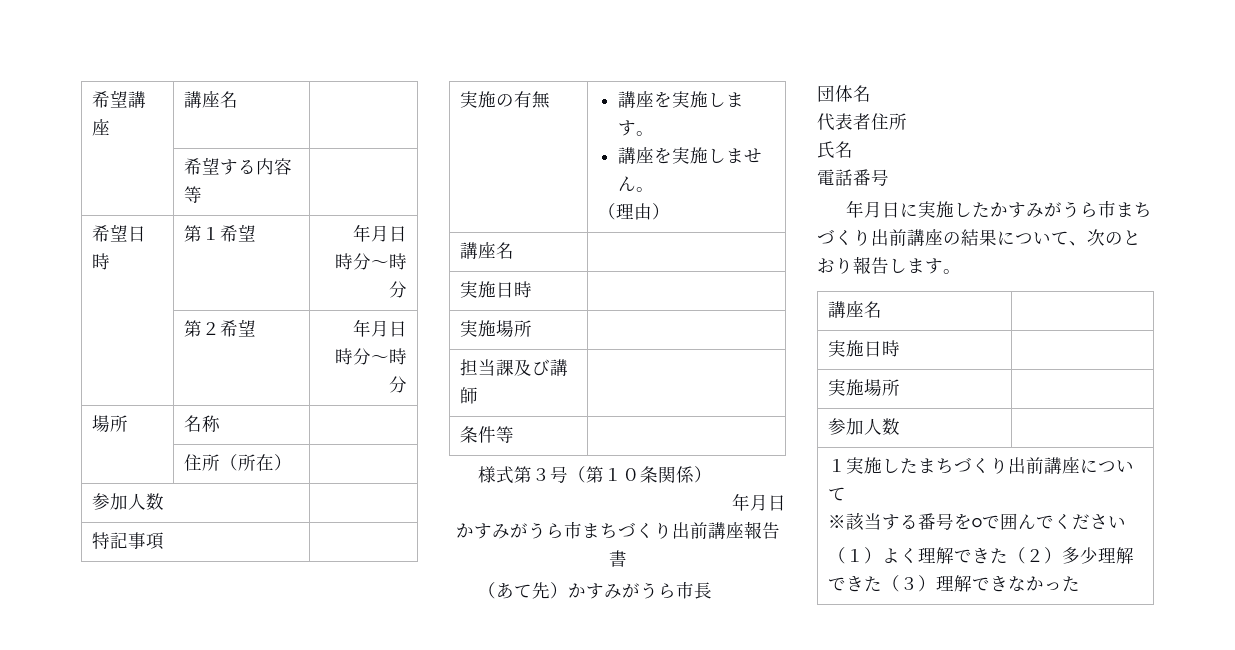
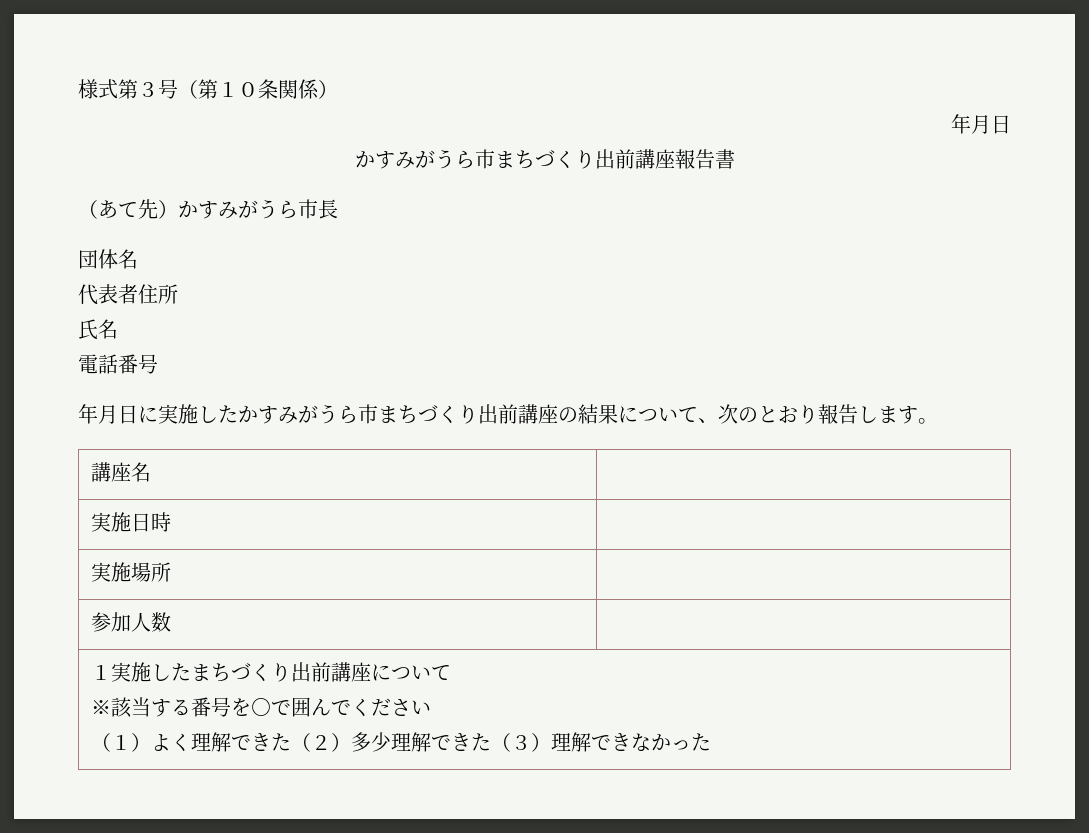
[92,90,147,109] [92,119,111,136] [184,91,239,109] [184,157,293,175] [184,186,203,203] [92,224,147,242] [92,253,111,270] [184,224,257,242] [352,224,407,242] [334,253,407,270] [388,281,407,298] [184,319,257,337] [352,319,407,337] [334,348,407,365] [388,376,407,393] [92,415,129,432] [184,415,221,432] [184,454,293,471] [92,493,165,510] [92,532,165,550] [460,91,551,109] [617,91,744,109] [617,120,654,136] [617,147,762,165] [617,176,654,192] [598,203,671,220] [460,242,515,260] [460,281,533,298] [460,320,533,337] [460,359,569,377] [460,387,479,404] [460,426,515,443] 希望講座 | 講座名 | // | 希望する内容等 | // 希望日時 | 第１希望 | 年月日 // 時分～時分 // | 第２希望 | 年月日 // 時分～時分 // 場所 | 名称 | // | 住所（所在） | // 参加人数 | // 特記事項 | // 実施の有無 | 講座を実施します。 // 講座を実施しません。 // （理由） // 講座名 | // 実施日時 | // 実施場所 | // 担当課及び講師 | // 条件等 | // -> (78, 89) none

